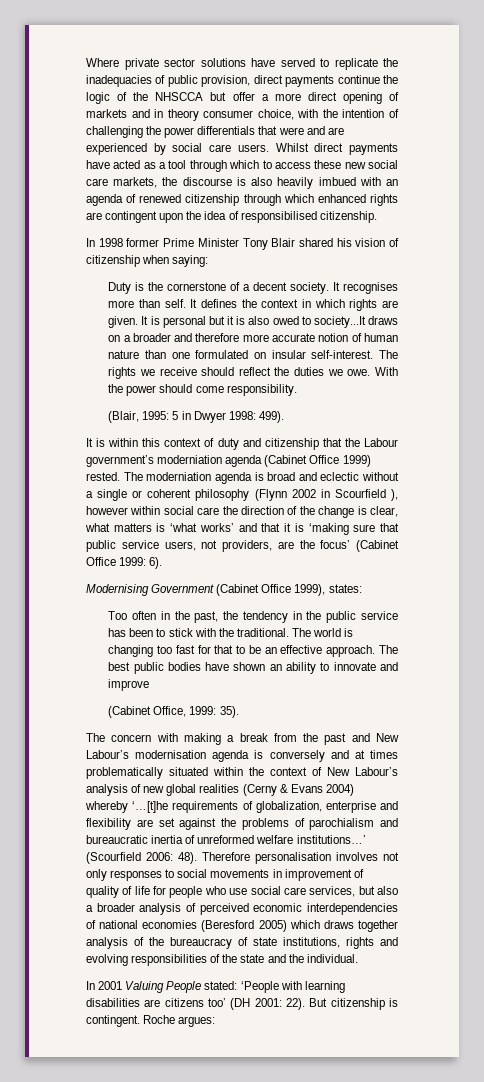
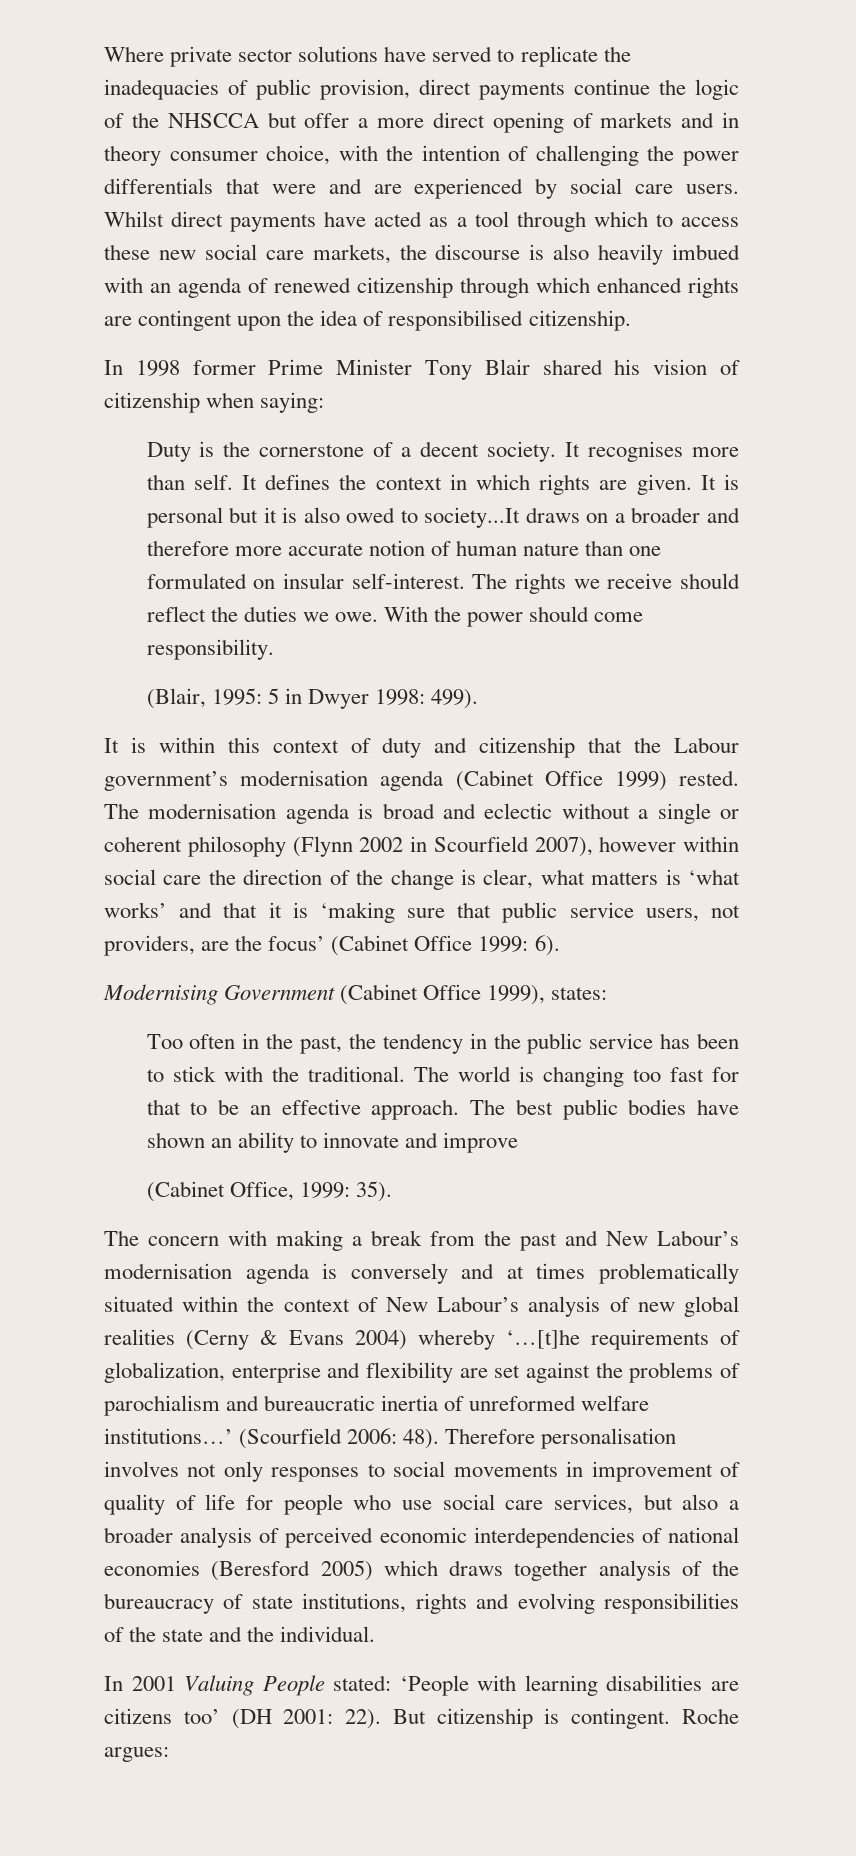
[157,455,223,464] moderniation -> [240,770,369,786] modernisation
[146,472,212,481] moderniation -> [148,803,277,819] modernisation
[390,489,398,501] ), -> [534,837,593,857] 2007),

